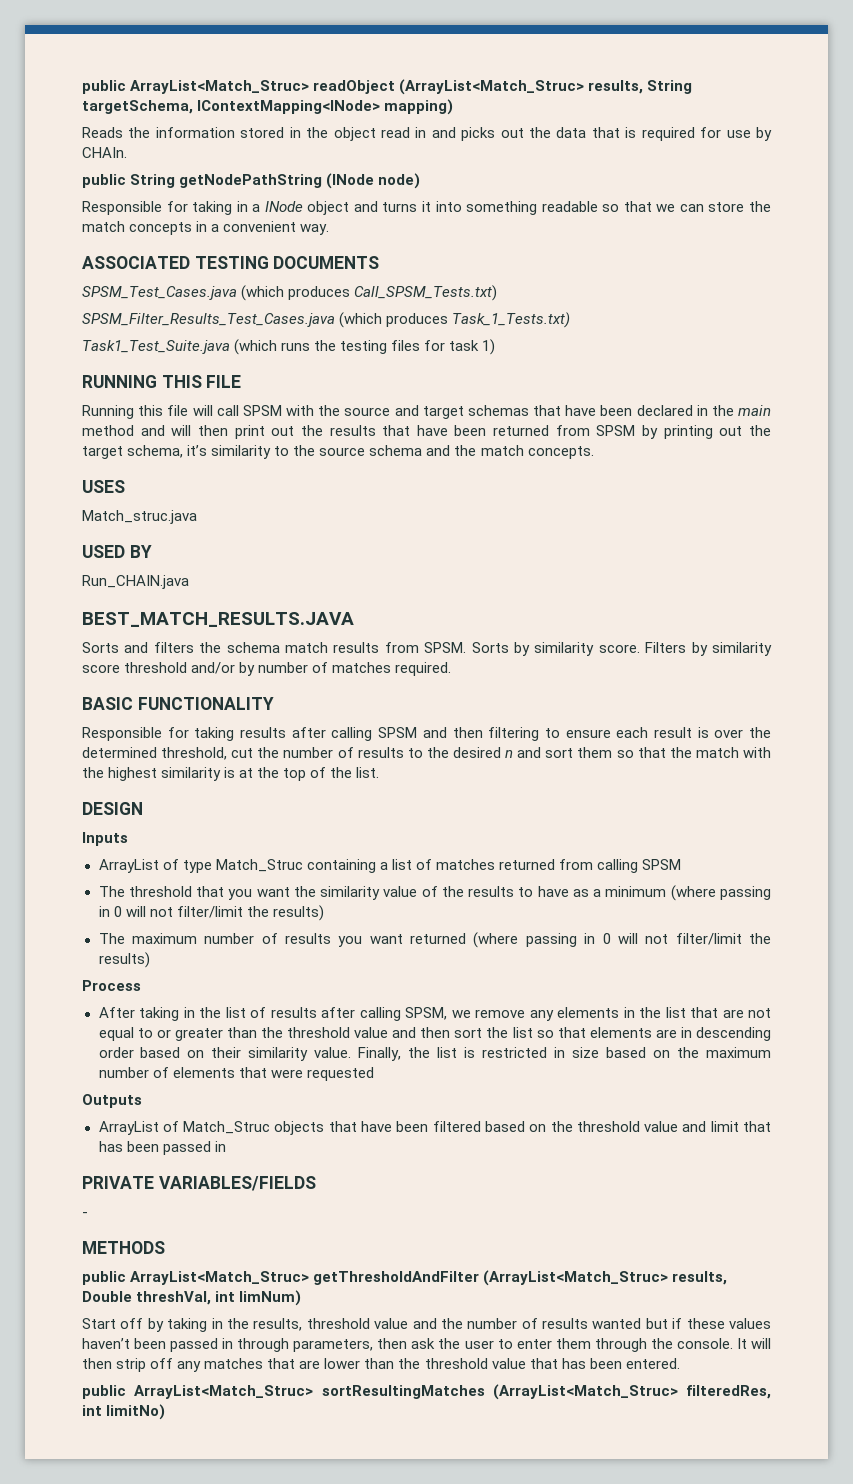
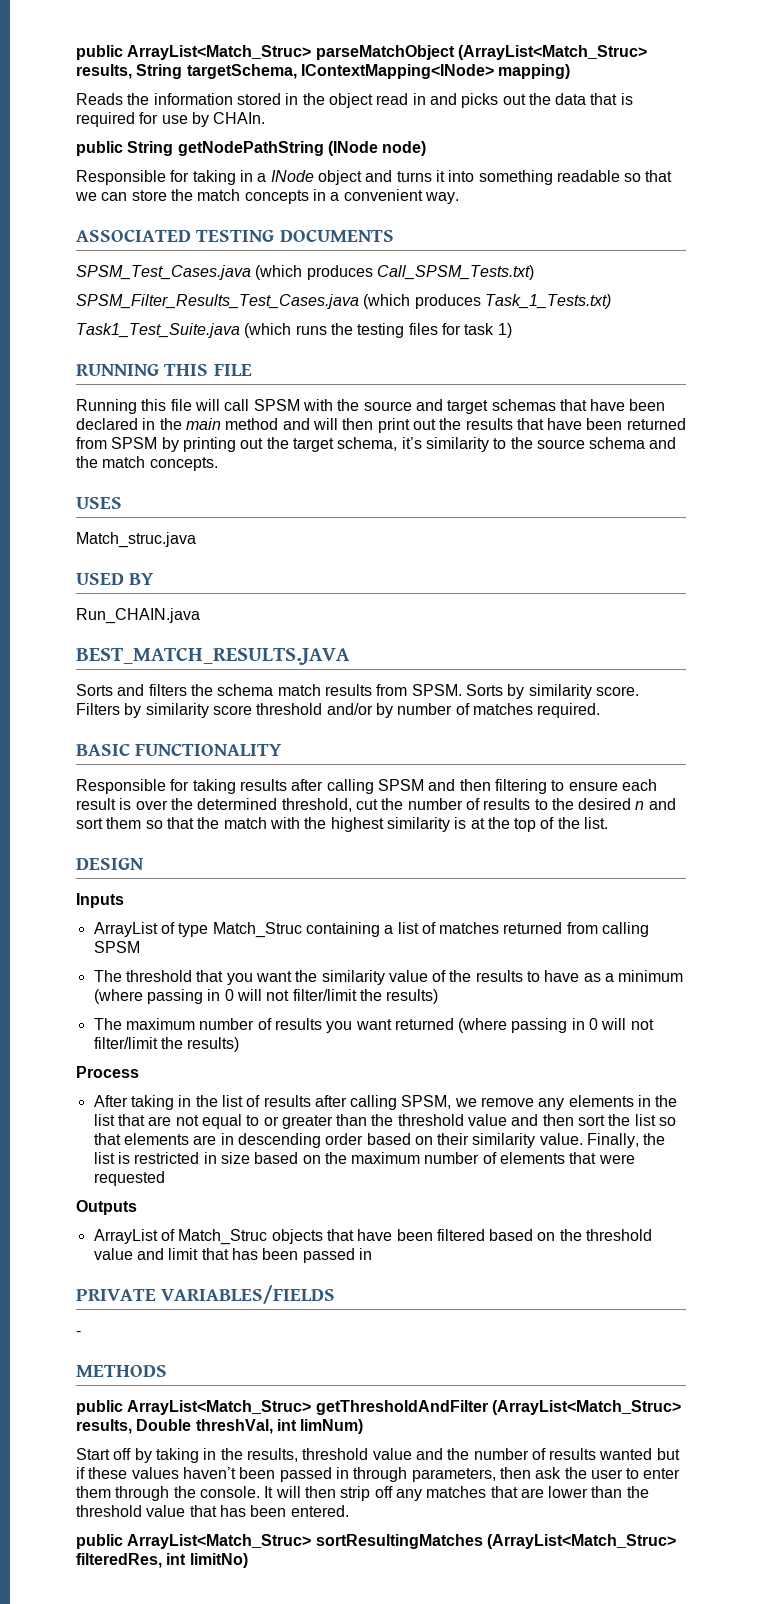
[82,80,396,94] public ArrayList<Match_Struc> readObject -> [76,45,455,60] public ArrayList<Match_Struc> parseMatchObject

